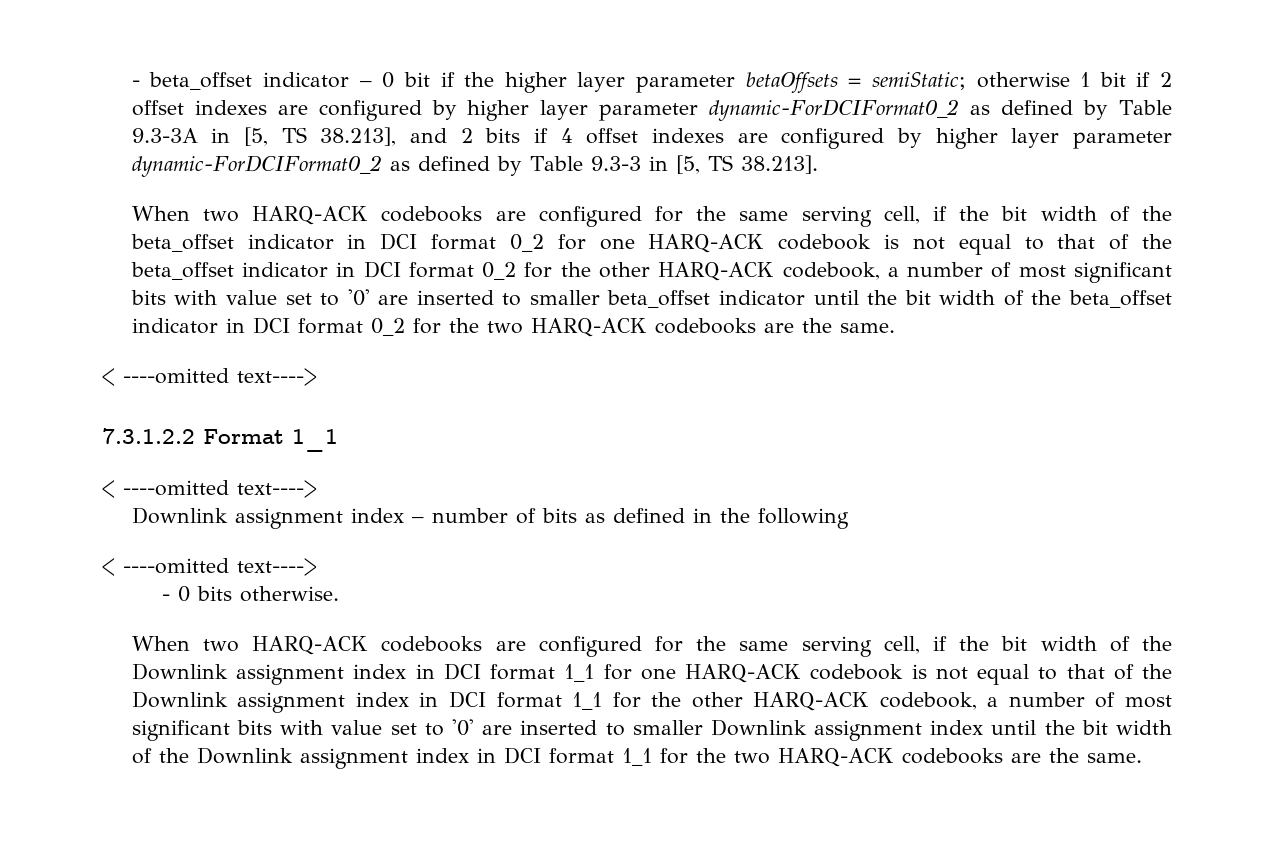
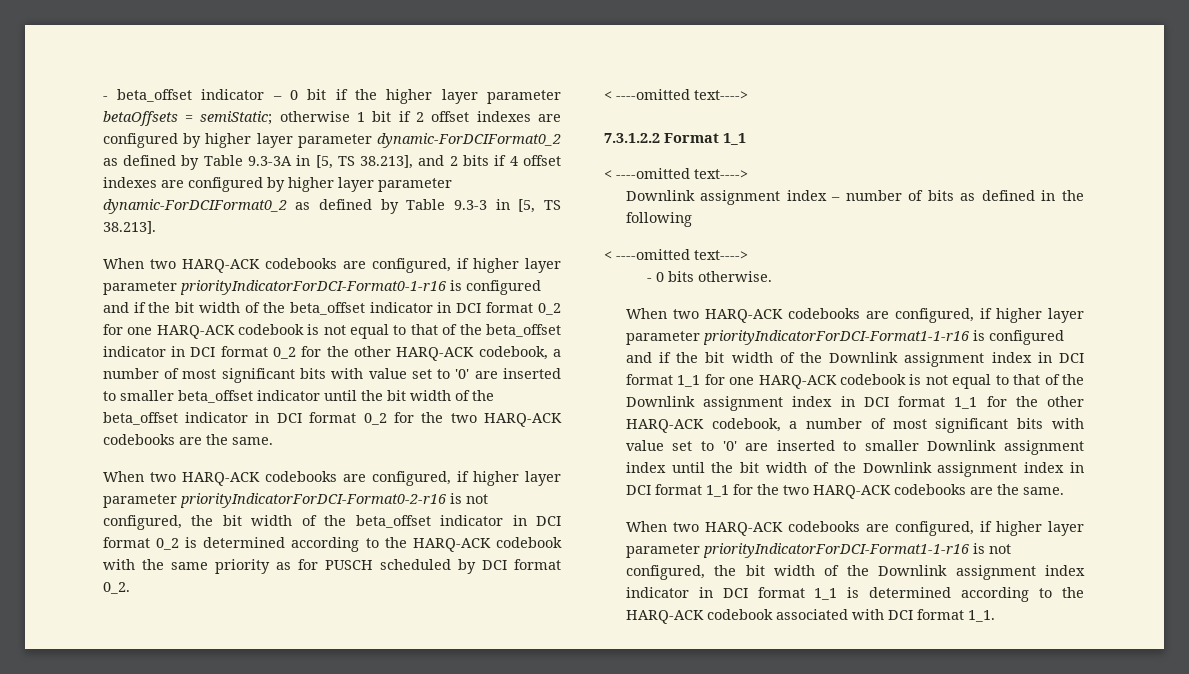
[538,206,920,227] configured for the same serving cell, -> [371,258,561,273] [102,280,541,295] [102,302,129,313] configured, if higher layer parameter priorityIndicatorForDCI-Format0-1-r16 is configured and
(895, 328) none -> [102,471,561,486] [102,493,488,508] [102,515,561,530] [102,537,562,552] [102,559,562,574] [102,582,130,594] // When two HARQ-ACK codebooks are configured, if higher layer parameter priorityIndicatorForDCI-Format0-2-r16 is not configured, the bit width of the beta_offset indicator in DCI format 0_2 is determined according to the HARQ-ACK codebook with the same priority as for PUSCH scheduled by DCI format 0_2.
[538,636,920,657] configured for the same serving cell, -> [894,308,1084,323] [625,330,1064,345] [625,352,652,363] configured, if higher layer parameter priorityIndicatorForDCI-Format1-1-r16 is configured and
(1142, 758) none -> [625,521,1084,536] [625,543,1011,558] [625,565,1085,580] [625,587,1084,602] [625,609,995,624] // When two HARQ-ACK codebooks are configured, if higher layer parameter priorityIndicatorForDCI-Format1-1-r16 is not configured, the bit width of the Downlink assignment index indicator in DCI format 1_1 is determined according to the HARQ-ACK codebook associated with DCI format 1_1.

